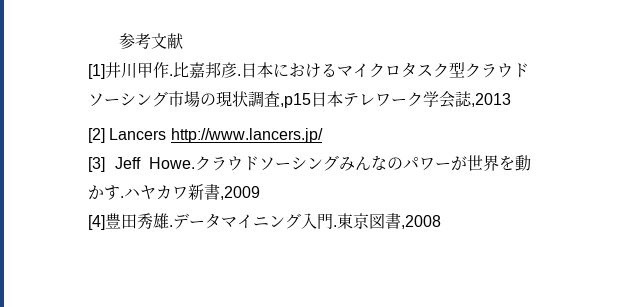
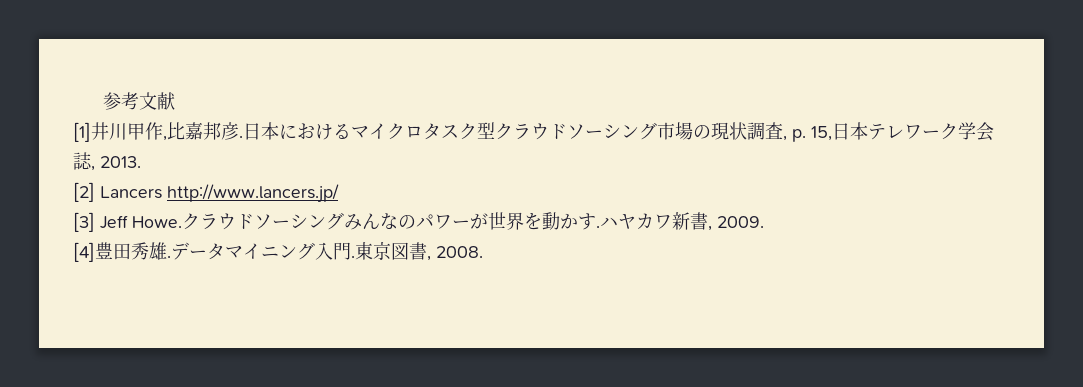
[169,74,173,76] . -> [163,136,167,141] ,
[280,93,311,108] ,p15 -> [783,126,832,142] , p. 15,
[471,93,511,107] ,2013 -> [91,156,141,171] , 2013.
[220,186,260,200] ,2009 -> [708,216,764,231] , 2009.
[401,215,441,229] ,2008 -> [427,246,483,261] , 2008.

